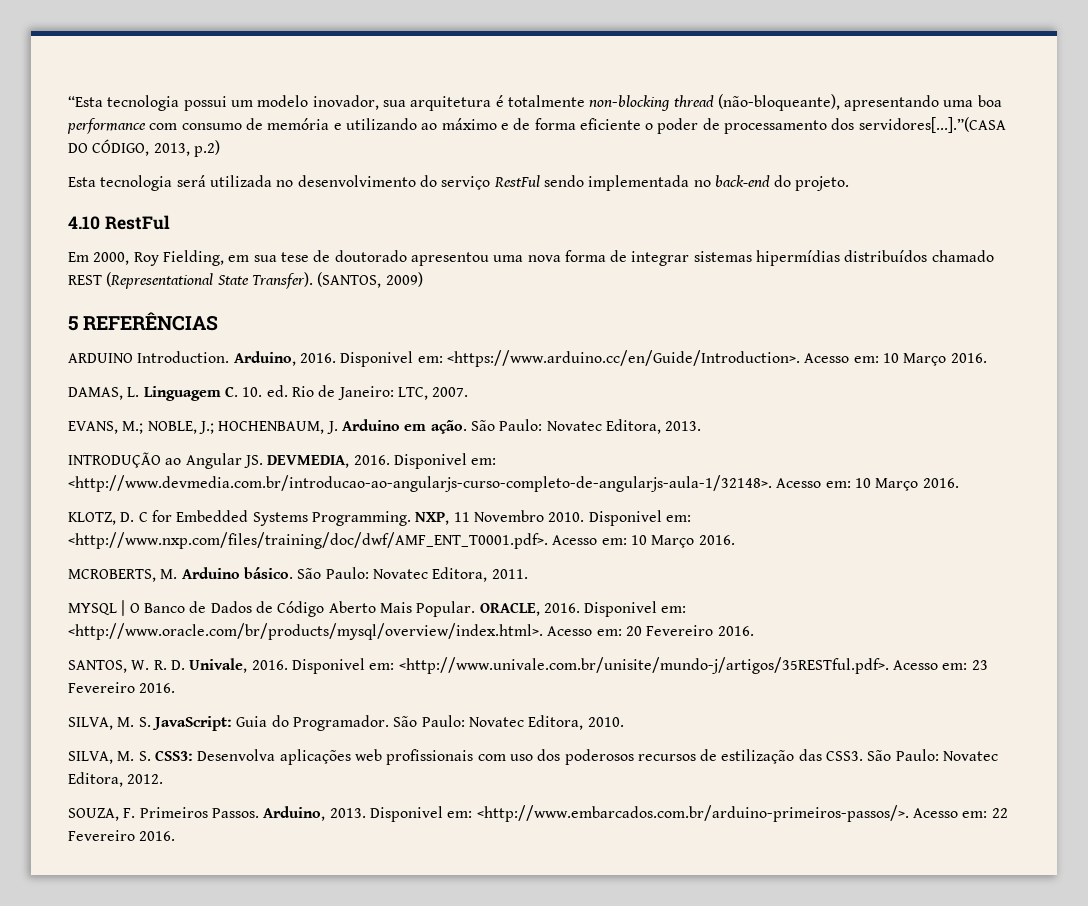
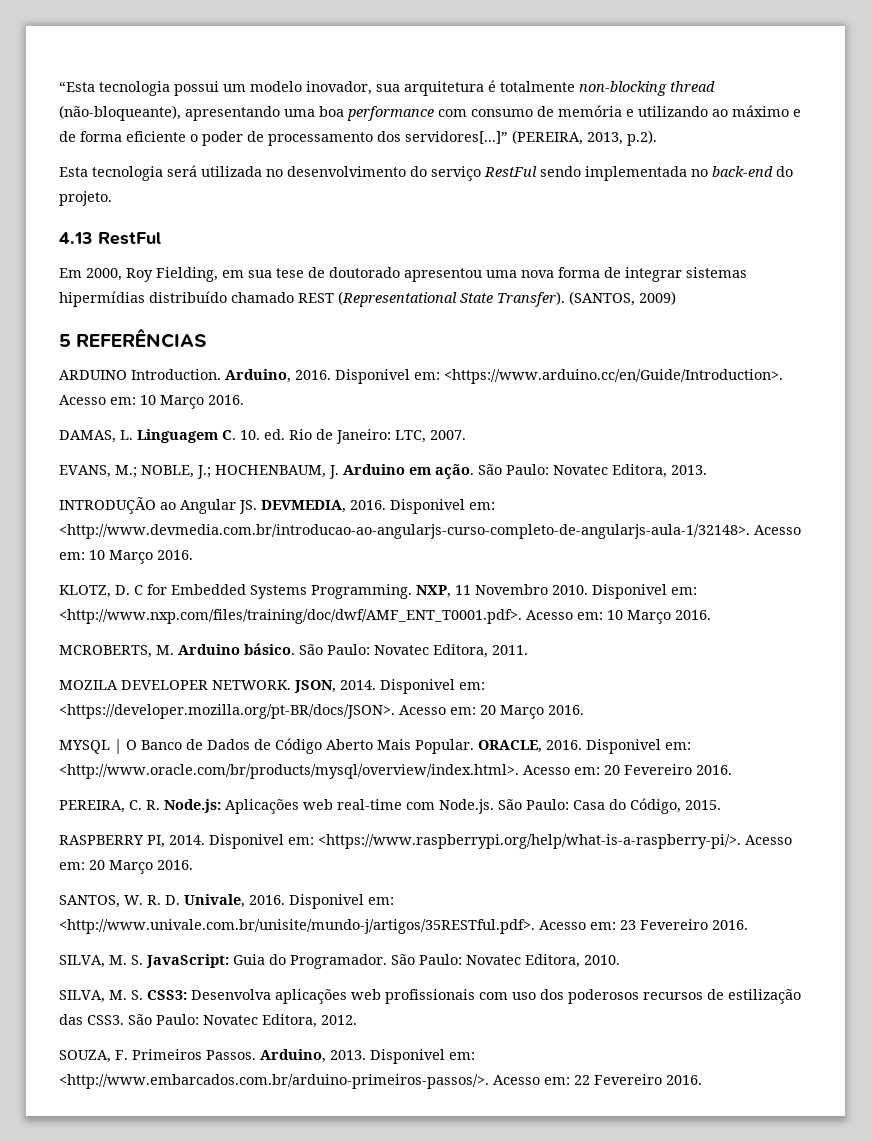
[858,117,1006,133] [68,139,220,157] servidores[...].”(CASA DO CÓDIGO, 2013, p.2) -> [405,130,657,146] servidores[...]” (PEREIRA, 2013, p.2).
[68,216,100,230] 4.10 -> [59,232,93,244] 4.13
[844,250,928,262] distribuídos -> [149,291,227,303] distribuído
(528, 574) none -> [59,679,485,694] [59,704,584,719] // MOZILA DEVELOPER NETWORK. JSON, 2014. Disponivel em: <https://developer.mozilla.org/pt-BR/docs/JSON>. Acesso em: 20 Março 2016.
(754, 631) none -> [59,798,721,814] [59,834,792,849] [59,860,193,874] // PEREIRA, C. R. Node.js: Aplicações web real-time com Node.js. São Paulo: Casa do Código, 2015. // RASPBERRY PI, 2014. Disponivel em: <https://www.raspberrypi.org/help/what-is-a-raspberry-pi/>. Acesso em: 20 Março 2016.

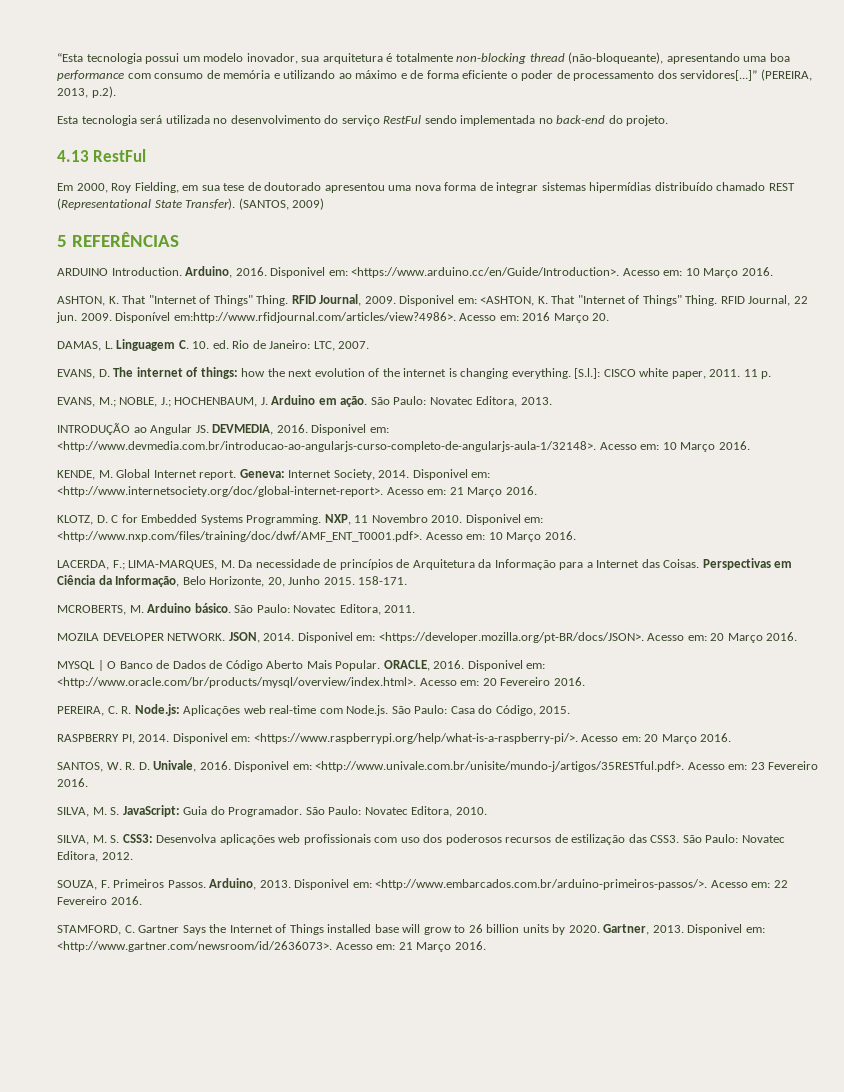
(244, 400) none -> [57,294,808,306] [56,312,610,323] // ASHTON, K. That "Internet of Things" Thing. RFID Journal, 2009. Disponivel em: <ASHTON, K. That "Internet of Things" Thing. RFID Journal, 22 jun. 2009. Disponível em:http://www.rfidjournal.com/articles/view?4986>. Acesso em: 2016 Março 20.
(466, 435) none -> [57,367,772,379] // EVANS, D. The internet of things: how the next evolution of the internet is changing everything. [S.l.]: CISCO white paper, 2011. 11 p.
(193, 555) none -> [57,469,491,480] [57,486,537,497] // KENDE, M. Global Internet report. Geneva: Internet Society, 2014. Disponivel em: <http://www.internetsociety.org/doc/global-internet-report>. Acesso em: 21 Março 2016.
(711, 615) none -> [57,558,793,570] [57,575,408,587] // LACERDA, F.; LIMA-MARQUES, M. Da necessidade de princípios de Arquitetura da Informação para a Internet das Coisas. Perspectivas em Ciência da Informação, Belo Horizonte, 20, Junho 2015. 158-171.
(702, 1080) none -> [57,924,765,935] [57,941,486,952] // STAMFORD, C. Gartner Says the Internet of Things installed base will grow to 26 billion units by 2020. Gartner, 2013. Disponivel em: <http://www.gartner.com/newsroom/id/2636073>. Acesso em: 21 Março 2016.

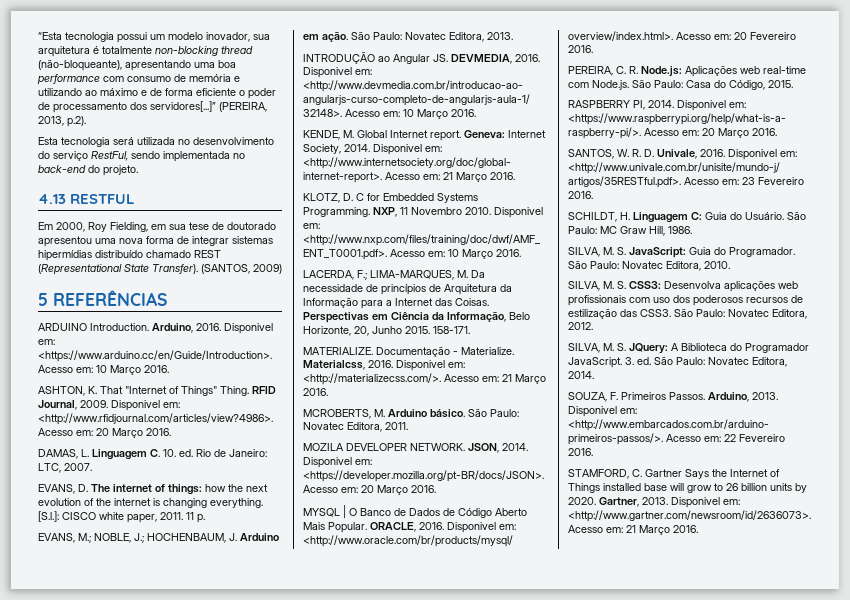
[383,115,422,124] RestFul -> [91,151,128,161] RestFul,
[93,149,147,162] RestFul -> [70,194,135,204] RESTFUL
[480,295,808,306] [56,312,610,323] <ASHTON, K. That "Internet of Things" Thing. RFID Journal, 22 jun. 2009. Disponível em:http://www.rfidjournal.com/articles/view?4986>. Acesso em: 2016 Março 20. -> [38,413,273,425] [38,428,171,438] <http://www.rfidjournal.com/articles/view?4986>. Acesso em: 20 Março 2016.
(408, 580) none -> [303,346,514,357] [303,360,465,371] [303,373,546,385] [303,388,328,396] // MATERIALIZE. Documentação - Materialize. Materialcss, 2016. Disponivel em: <http://materializecss.com/>. Acesso em: 21 Março 2016.
(88, 782) none -> [568,211,806,223] [568,226,692,236] // SCHILDT, H. Linguagem C: Guia do Usuário. São Paulo: MC Graw Hill, 1986.
(133, 856) none -> [568,343,809,354] [568,356,787,368] [568,371,594,379] // SILVA, M. S. JQuery: A Biblioteca do Programador JavaScript. 3. ed. São Paulo: Novatec Editora, 2014.

